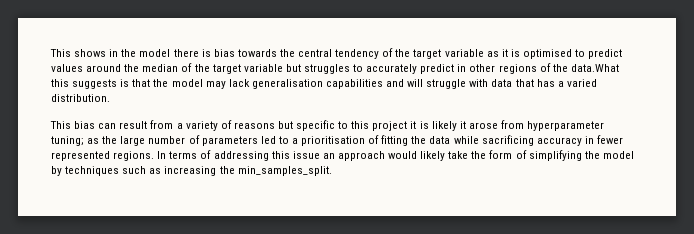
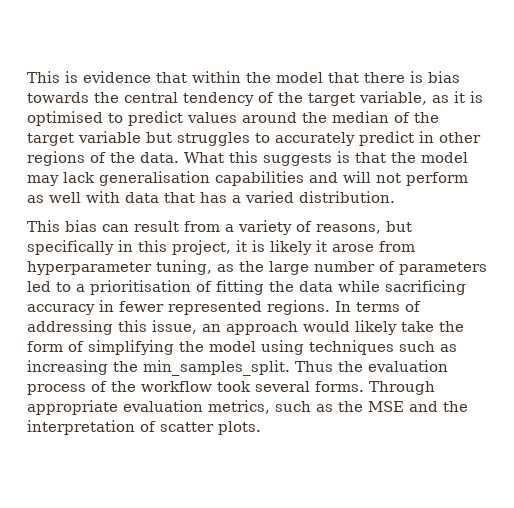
[50,49,171,57] This shows in the model -> [27,71,359,83] This is evidence that within the model that
[444,49,484,57] variable -> [359,91,427,105] variable,
[570,64,619,72] data.What -> [140,152,224,163] data. What
[426,79,467,89] struggle -> [376,172,468,186] [27,192,81,203] not perform as well
[233,120,408,131] reasons but specific to this project -> [316,221,412,234] [27,240,231,255] reasons, but specifically in this project,
[51,136,84,146] tuning; -> [156,260,212,275] tuning,
[292,151,320,159] issue -> [152,320,197,334] issue,
[51,166,62,176] by -> [261,340,304,355] using
(332, 171) none -> [295,360,448,372] [27,381,435,395] [27,400,468,415] [27,420,261,435] Thus the evaluation process of the workflow took several forms. Through appropriate evaluation metrics, such as the MSE and the interpretation of scatter plots.

